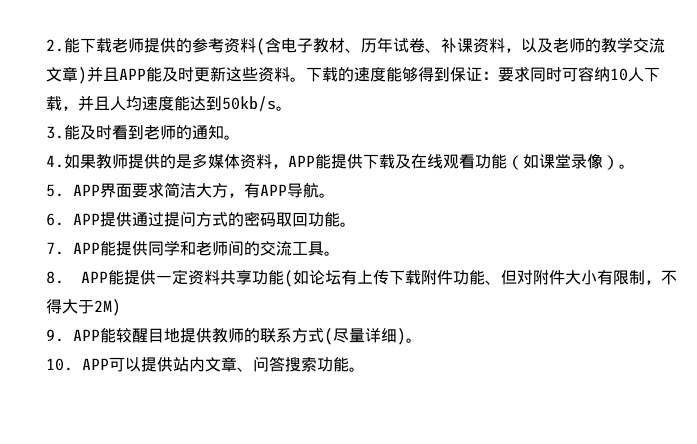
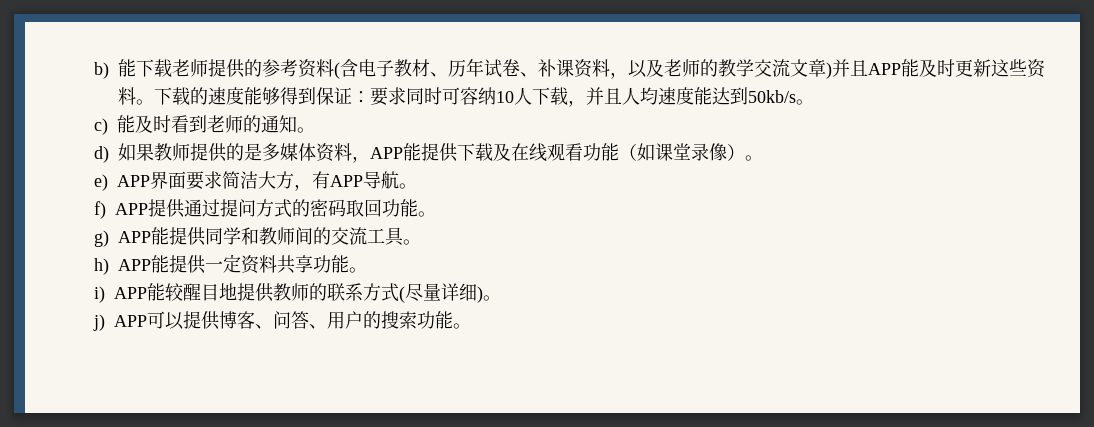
[46,39,65,52] 2. -> [93,62,109,79] b)
[46,126,65,139] 3. -> [93,118,108,135] c)
[46,155,65,168] 4. -> [93,146,109,163] d)
[46,184,65,197] 5. -> [93,174,108,191] e)
[46,213,65,226] 6. -> [93,201,106,219] f)
[46,242,65,255] 7. -> [93,230,109,247] g)
[196,241,213,256] 老 -> [258,227,277,245] 教
[46,271,65,284] 8. -> [93,258,109,275] h)
[284,270,677,287] [46,299,122,316] [46,329,65,342] (如论坛有上传下载附件功能、但对附件大小有限制，不得大于2M) // 9. -> [348,267,367,273] [93,286,105,303] 。 // i)
[46,358,74,371] 10. -> [92,314,105,331] j)
[173,356,286,372] 站内文章、问答 -> [219,311,382,329] 博客、问答、用户的

